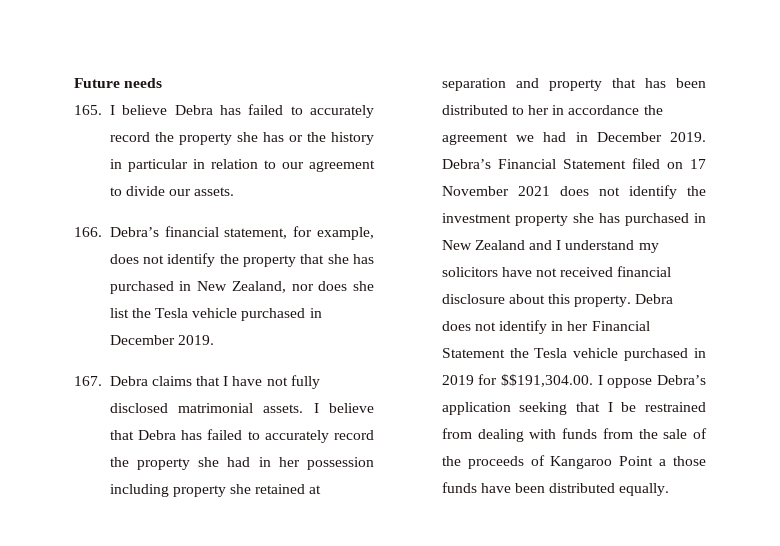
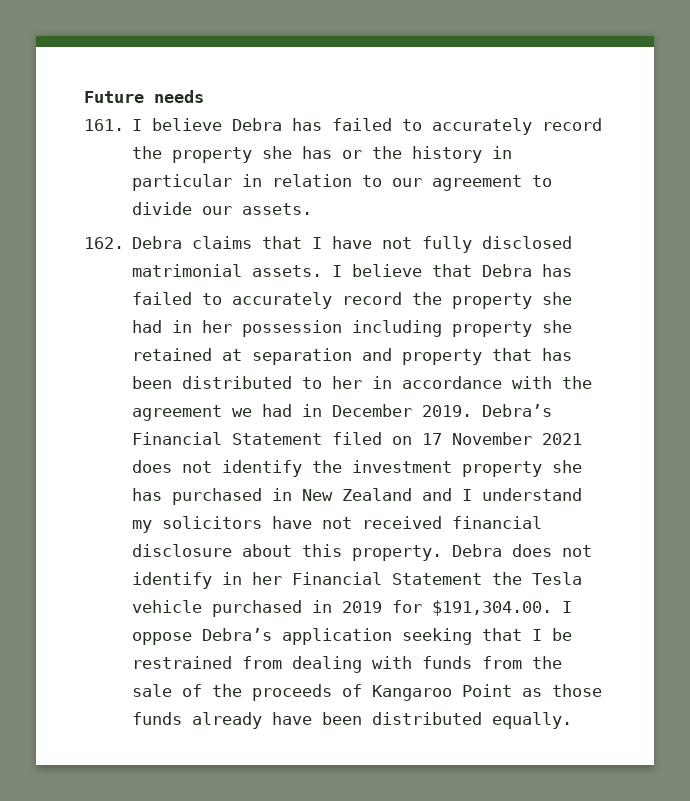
[74,105,102,115] 165. -> [84,119,124,131] 161.
[74,226,374,240] [109,253,374,267] [109,281,374,294] [109,308,322,321] [109,335,214,345] [74,376,102,386] 166. Debra’s financial statement, for example, does not identify the property that she has purchased in New Zealand, nor does she list the Tesla vehicle purchased in December 2019. // 167. -> [84,237,124,249] 162.
(640, 110) none -> [512,376,553,389] with
[501,374,594,387] $$191,304.00. -> [432,600,553,616] $191,304.00.
[659,459,667,466] a -> [522,688,543,697] as
(477, 487) none -> [192,712,263,729] already

